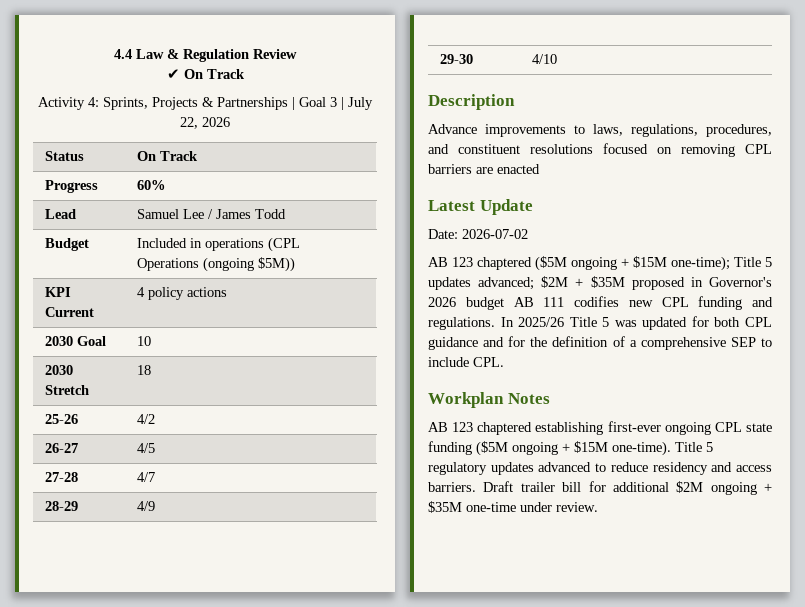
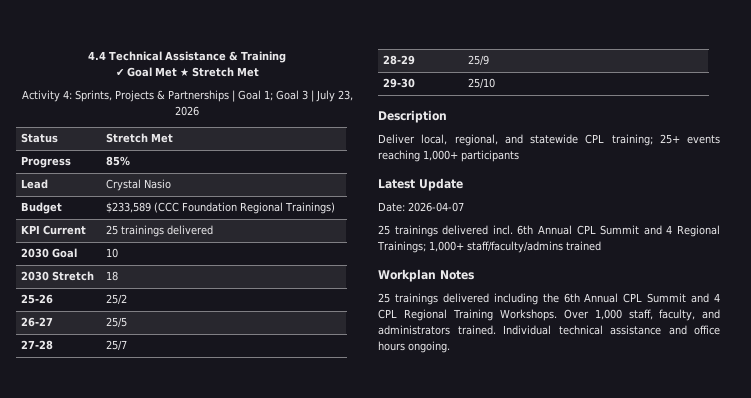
[136,49,297,62] [166,69,245,79] Law & Regulation Review // ✔ On Track -> [108,51,287,63] [115,67,259,77] Technical Assistance & Training // ✔ Goal Met ★ Stretch Met
(326, 102) none -> [263,90,299,101] 1; Goal
[180,117,198,129] 22, -> [337,90,353,101] 23,
[136,151,198,161] On Track -> [106,133,174,143] Stretch Met
[136,180,166,190] 60% -> [106,156,131,166] 85%
[136,209,286,219] [44,238,89,251] [136,237,300,252] [136,257,295,272] Samuel Lee / James Todd // Budget | Included in operations (CPL Operations (ongoing $5M)) -> [106,179,172,191] [21,202,63,214] [106,202,336,214] Crystal Nasio // Budget | $233,589 (CCC Foundation Regional Trainings)
[136,287,227,300] 4 policy actions -> [106,225,214,237] 25 trainings delivered
[136,414,155,424] 4/2 -> [106,294,128,305] 25/2
[136,443,155,453] 4/5 -> [106,317,128,328] 25/5
[136,472,155,482] 4/7 -> [106,340,128,351] 25/7
[136,501,155,511] 4/9 -> [468,55,490,66] 25/9
[531,54,557,64] 4/10 -> [468,78,496,89] 25/10
[428,124,772,137] [428,143,772,157] [428,164,540,174] [428,199,533,215] [428,229,528,239] [428,256,772,271] [428,276,772,290] [428,296,773,310] [428,316,772,330] [428,336,772,350] [428,357,504,367] [428,392,550,408] [428,421,772,435] [428,441,713,456] [428,462,772,475] [428,481,772,495] [428,501,598,513] Advance improvements to laws, regulations, procedures, and constituent resolutions focused on removing CPL barriers are enacted // Latest Update // Date: 2026-07-02 // AB 123 chaptered ($5M ongoing + $15M one-time); Title 5 updates advanced; $2M + $35M proposed in Governor's 2026 budget AB 111 codifies new CPL funding and regulations. In 2025/26 Title 5 was updated for both CPL guidance and for the definition of a comprehensive SEP to include CPL. // Workplan Notes // AB 123 chaptered establishing first-ever ongoing CPL state funding ($5M ongoing + $15M one-time). Title 5 regulatory updates advanced to reduce residency and access barriers. Draft trailer bill for additional $2M ongoing + $35M one-time under review. -> [378,134,720,146] [378,150,519,162] [378,178,463,191] [378,202,464,212] [378,225,720,237] [377,241,601,253] [378,269,474,282] [378,293,720,305] [378,309,720,321] [378,325,720,335] [378,341,450,353] Deliver local, regional, and statewide CPL training; 25+ events reaching 1,000+ participants // Latest Update // Date: 2026-04-07 // 25 trainings delivered incl. 6th Annual CPL Summit and 4 Regional Trainings; 1,000+ staff/faculty/admins trained // Workplan Notes // 25 trainings delivered including the 6th Annual CPL Summit and 4 CPL Regional Training Workshops. Over 1,000 staff, faculty, and administrators trained. Individual technical assistance and office hours ongoing.

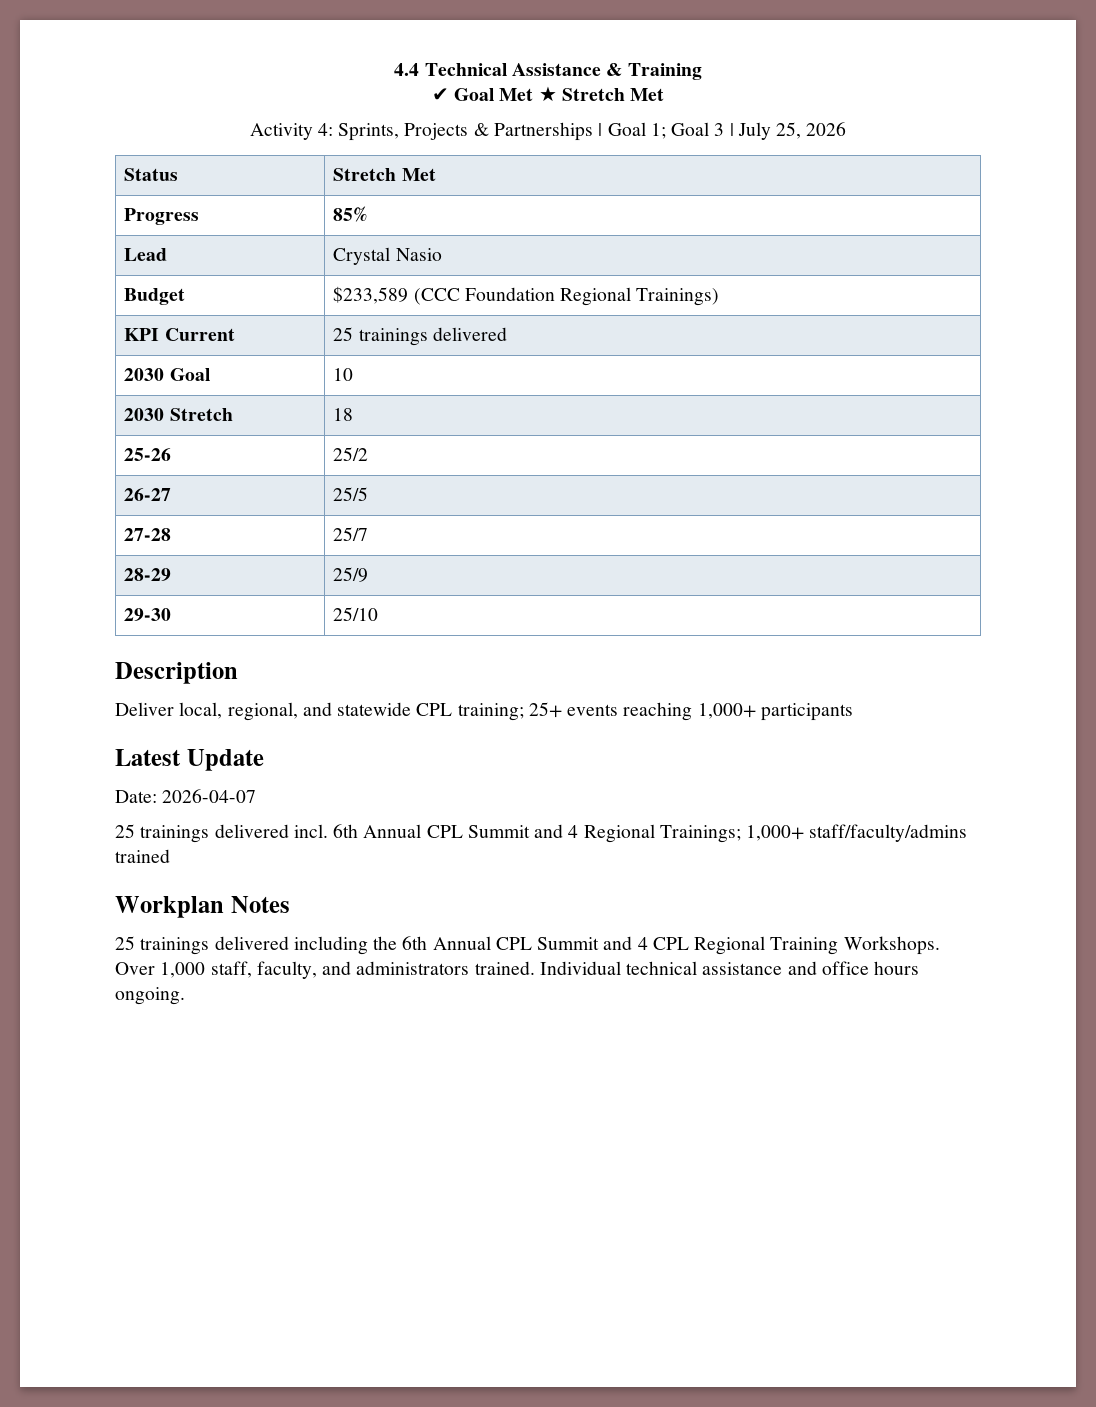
[337,90,353,101] 23, -> [776,122,802,139] 25,

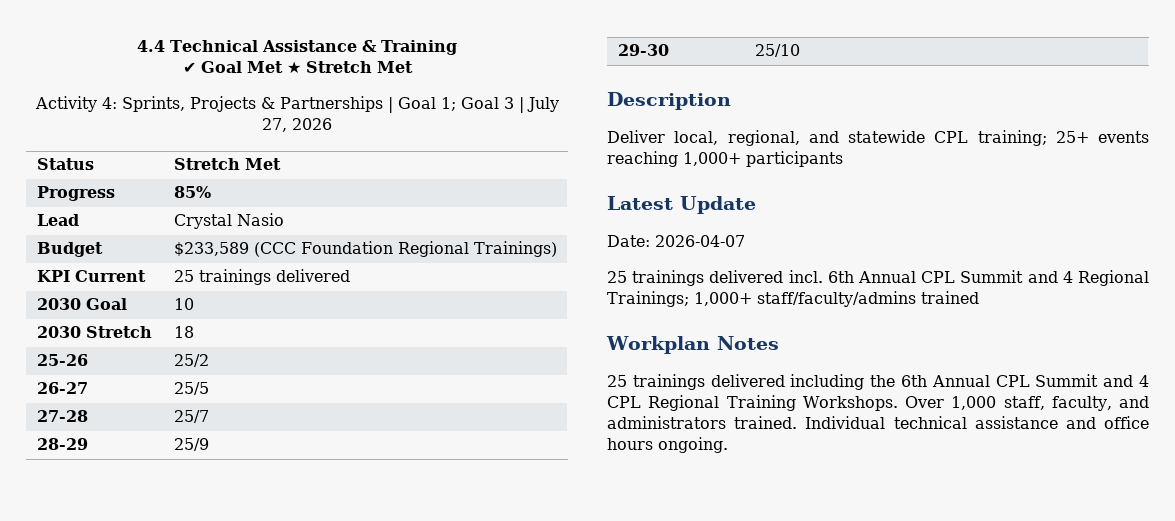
[776,122,802,139] 25, -> [262,118,287,132] 27,

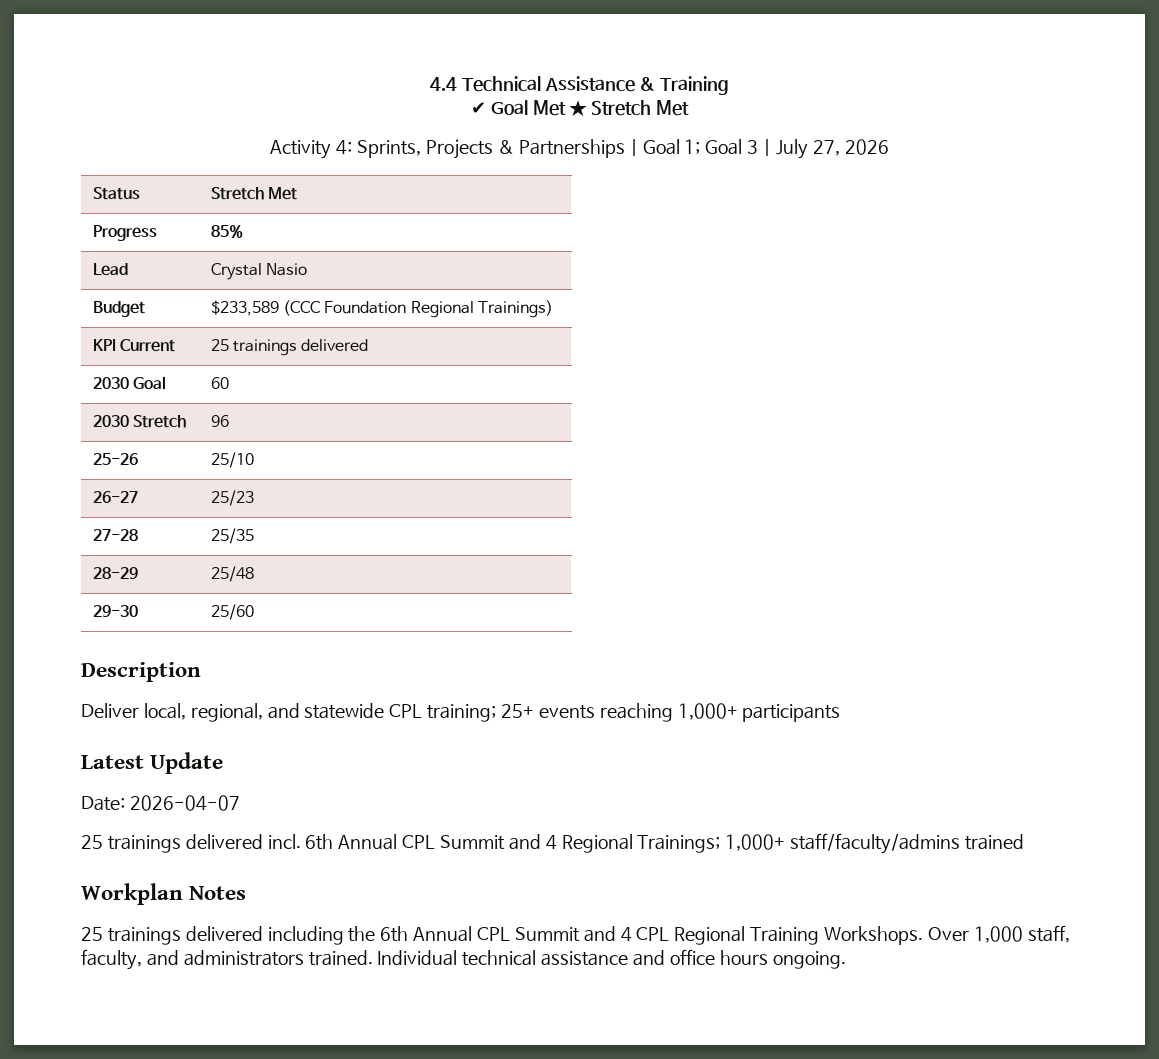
[173,298,194,310] 10 -> [210,377,229,389] 60
[173,326,194,338] 18 -> [210,415,229,427] 96
[173,354,209,367] 25/2 -> [210,452,254,468] 25/10
[173,382,209,395] 25/5 -> [210,490,254,506] 25/23
[173,410,209,423] 25/7 -> [210,528,254,544] 25/35
[173,438,209,451] 25/9 -> [210,566,254,582] 25/48
[754,44,800,57] 25/10 -> [210,604,254,620] 25/60

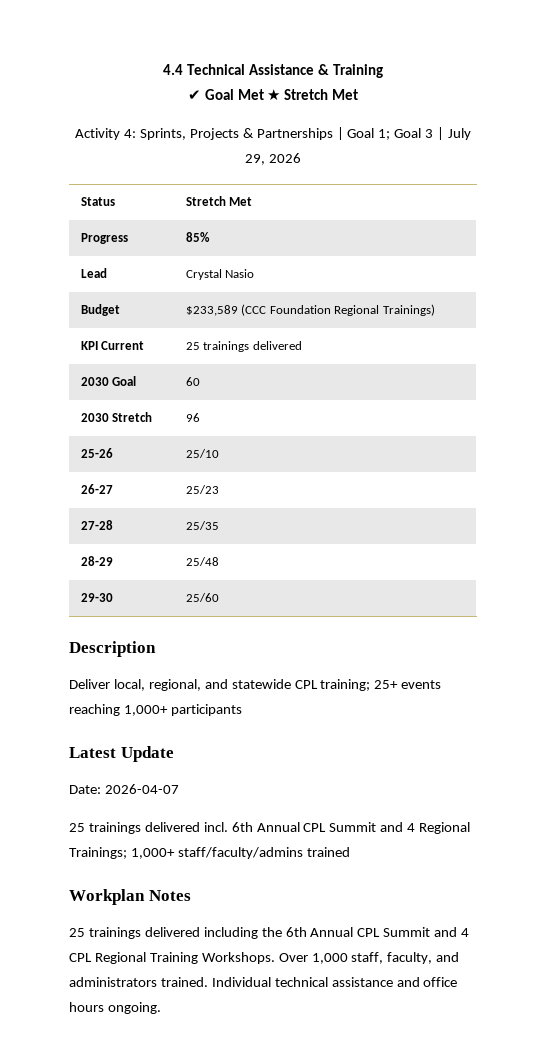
[812,140,840,156] 27, -> [245,154,266,165] 29,

